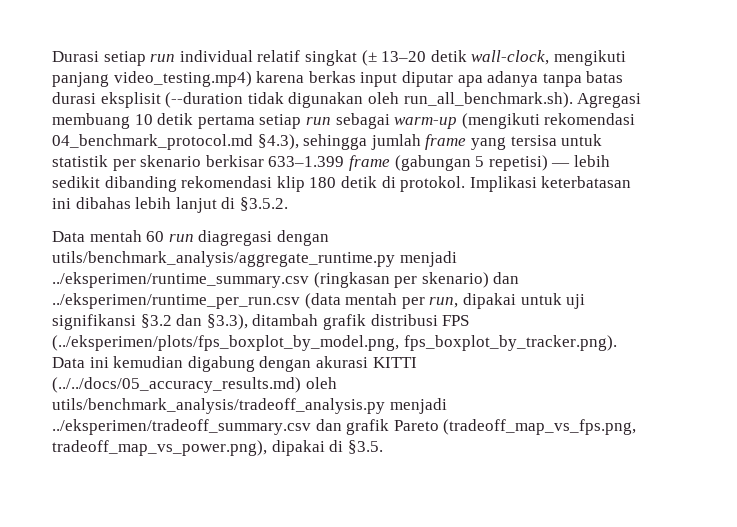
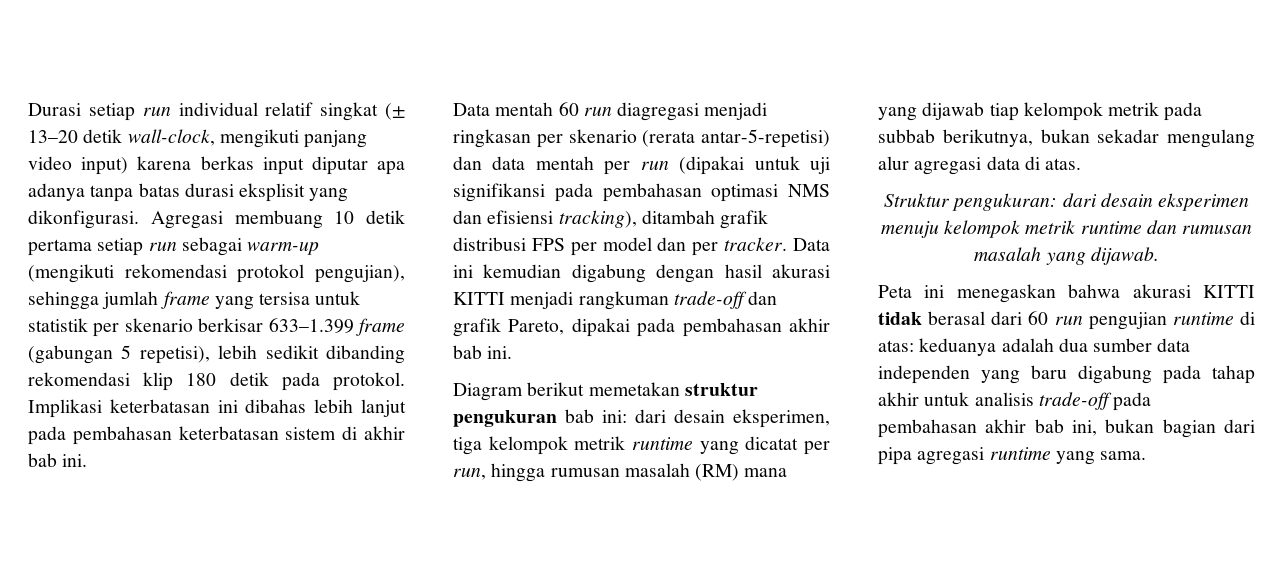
[113,71,252,87] video_testing.mp4) -> [28,156,129,175] video input)
[165,92,573,108] (--duration tidak digunakan oleh run_all_benchmark.sh). -> [309,188,349,202] [28,210,139,229] yang dikonfigurasi.
[52,134,299,150] 04_benchmark_protocol.md §4.3), -> [237,264,405,283] protokol pengujian),
[488,155,571,171] repetisi) — -> [139,346,210,364] repetisi),
[381,176,396,188] di -> [281,372,320,391] pada
[221,197,288,211] di §3.5.2. -> [28,426,406,445] [28,453,88,467] pada pembahasan keterbatasan sistem di akhir bab ini.
[276,230,329,246] [52,251,457,267] [52,272,520,288] [52,293,586,309] [52,314,470,330] [52,335,617,351] dengan utils/benchmark_analysis/aggregate_runtime.py menjadi ../eksperimen/runtime_summary.csv (ringkasan per skenario) dan ../eksperimen/runtime_per_run.csv (data mentah per run, dipakai untuk uji signifikansi §3.2 dan §3.3), ditambah grafik distribusi FPS (../eksperimen/plots/fps_boxplot_by_model.png, fps_boxplot_by_tracker.png). -> [704,102,768,120] [453,129,830,148] [453,156,830,175] [453,183,830,202] [453,210,769,229] [453,237,788,256] menjadi ringkasan per skenario (rerata antar-5-repetisi) dan data mentah per run (dipakai untuk uji signifikansi pada pembahasan optimasi NMS dan efisiensi tracking), ditambah grafik distribusi FPS per model dan per tracker.
[315,356,417,368] [52,377,337,393] [52,398,447,414] [52,419,637,435] [52,440,383,456] akurasi KITTI (../../docs/05_accuracy_results.md) oleh utils/benchmark_analysis/tradeoff_analysis.py menjadi ../eksperimen/tradeoff_summary.csv dan grafik Pareto (tradeoff_map_vs_fps.png, tradeoff_map_vs_power.png), dipakai di §3.5. -> [724,264,830,278] [453,291,778,310] [453,318,830,337] [453,345,513,359] [453,382,758,401] [453,409,830,428] [453,436,830,455] [453,463,788,482] [878,102,1203,121] [878,129,1255,148] [878,156,1082,175] [883,193,1250,211] [880,220,1253,238] [974,247,1159,265] [878,284,1255,303] [878,311,1255,330] [878,338,1191,356] [878,365,1255,384] [878,392,1152,411] [878,419,1255,438] [878,447,1147,465] hasil akurasi KITTI menjadi rangkuman trade-off dan grafik Pareto, dipakai pada pembahasan akhir bab ini. // Diagram berikut memetakan struktur pengukuran bab ini: dari desain eksperimen, tiga kelompok metrik runtime yang dicatat per run, hingga rumusan masalah (RM) mana yang dijawab tiap kelompok metrik pada subbab berikutnya, bukan sekadar mengulang alur agregasi data di atas. // Struktur pengukuran: dari desain eksperimen menuju kelompok metrik runtime dan rumusan masalah yang dijawab. // Peta ini menegaskan bahwa akurasi KITTI tidak berasal dari 60 run pengujian runtime di atas: keduanya adalah dua sumber data independen yang baru digabung pada tahap akhir untuk analisis trade-off pada pembahasan akhir bab ini, bukan bagian dari pipa agregasi runtime yang sama.

